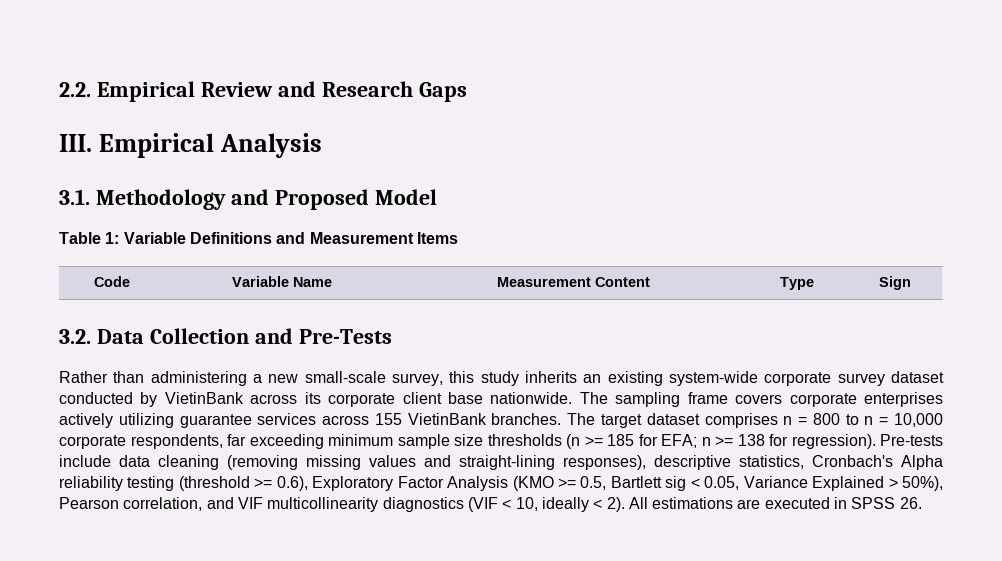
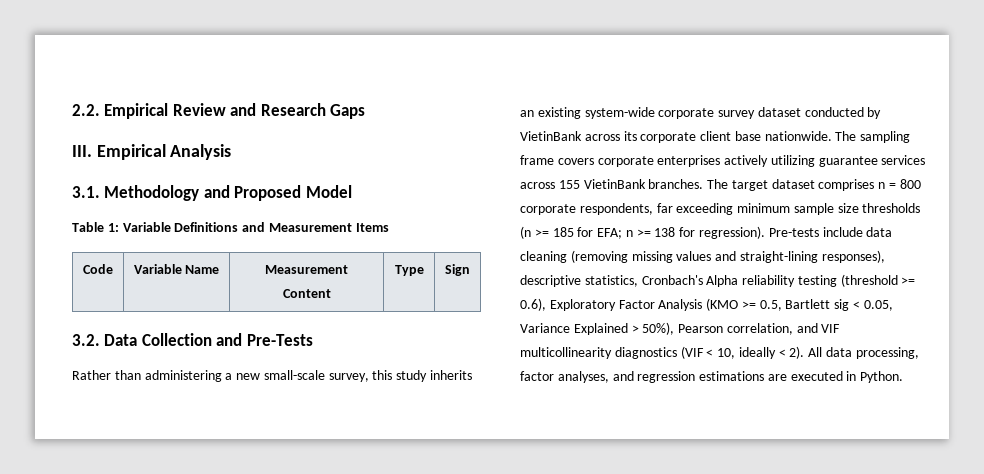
[845,413,944,427] to n = 10,000 -> (921, 184) none
(648, 503) none -> [826,347,919,359] [520,371,696,383] data processing, factor analyses, and regression
[851,497,922,509] SPSS 26. -> [860,371,904,383] Python.

